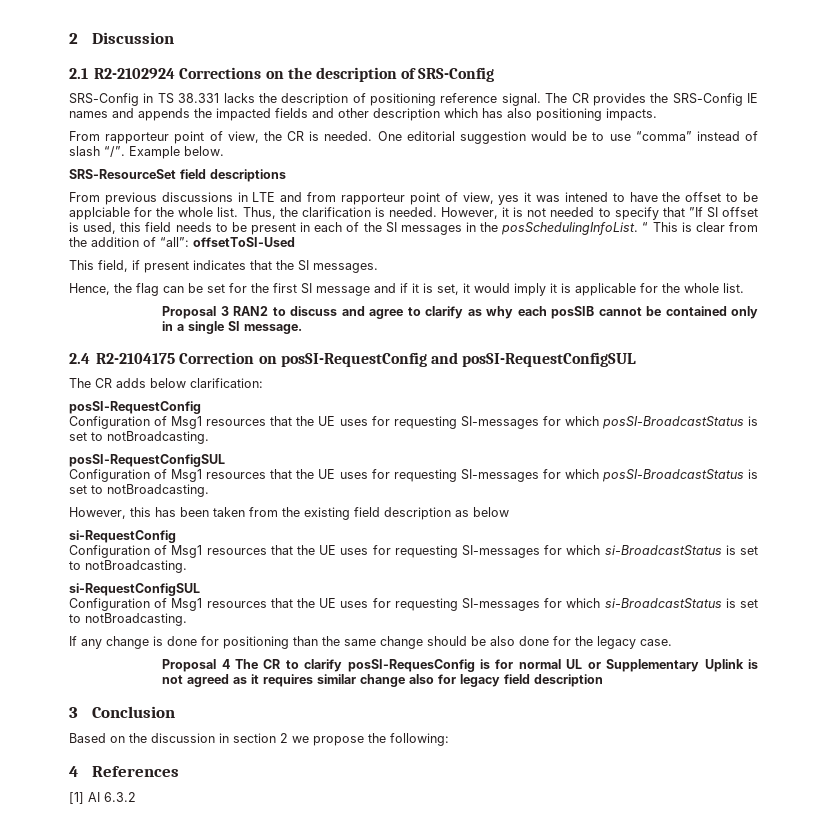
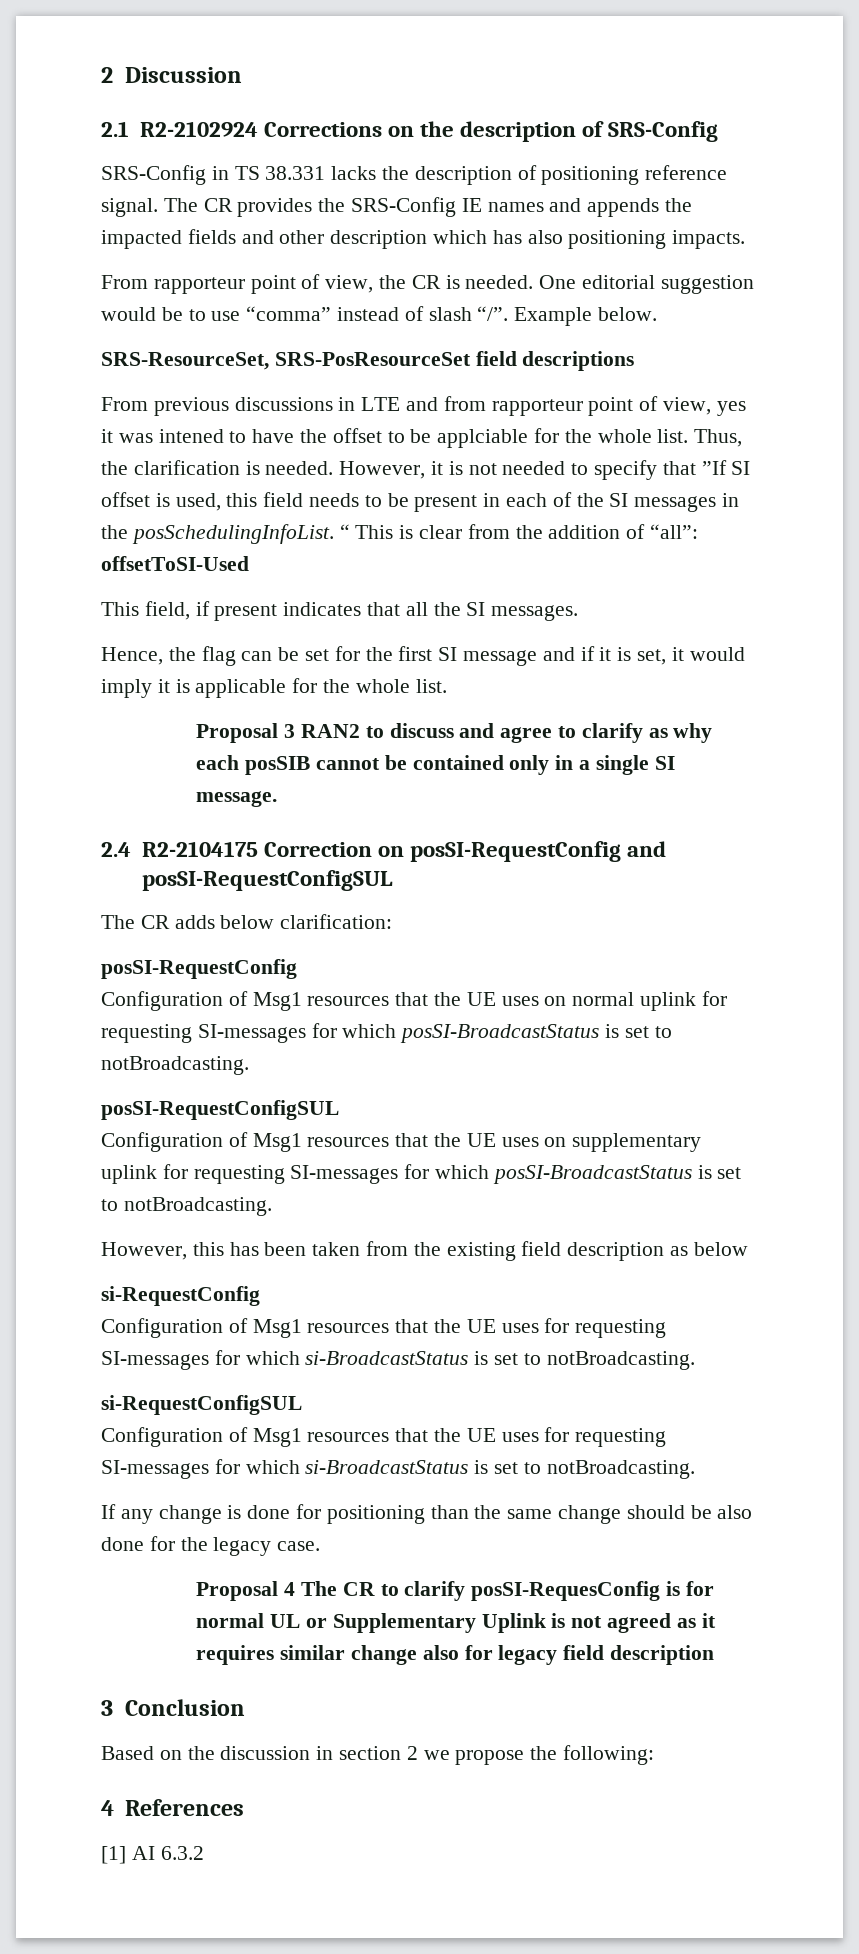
[69,169,176,179] SRS-ResourceSet -> [101,352,471,370] SRS-ResourceSet, SRS-PosResourceSet
(272, 265) none -> [405,602,428,616] all
(368, 422) none -> [544,992,697,1011] on normal uplink
(368, 475) none -> [544,1133,702,1152] [101,1165,157,1184] on supplementary uplink

